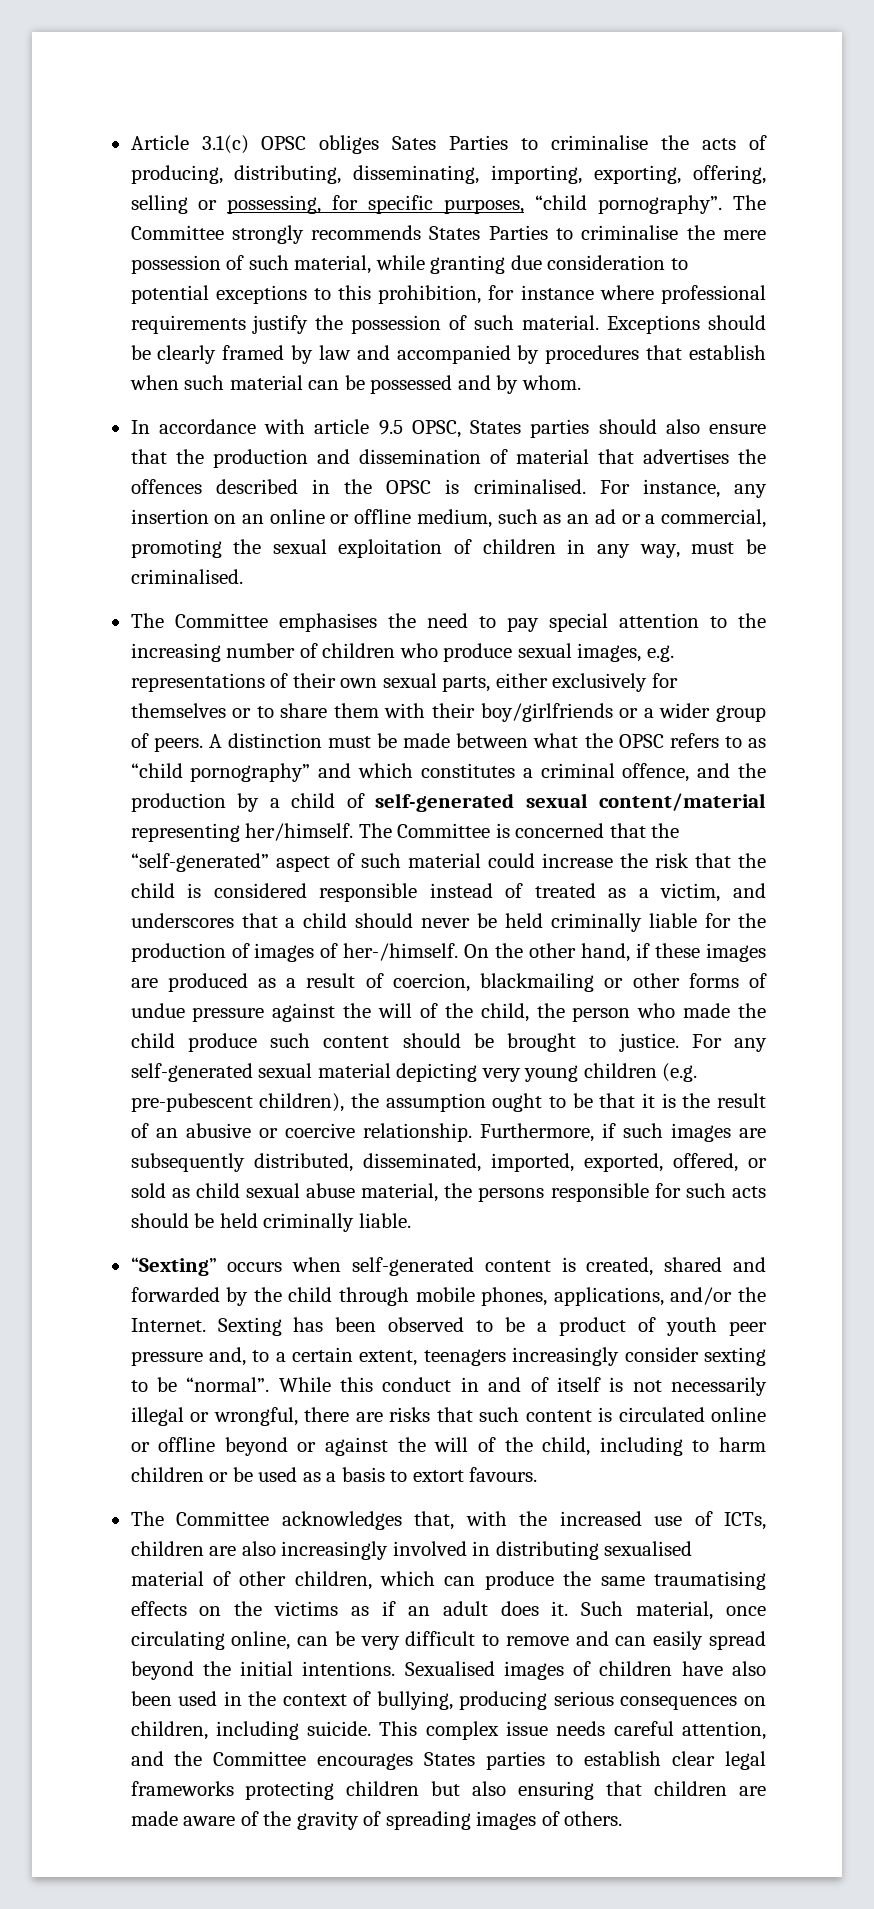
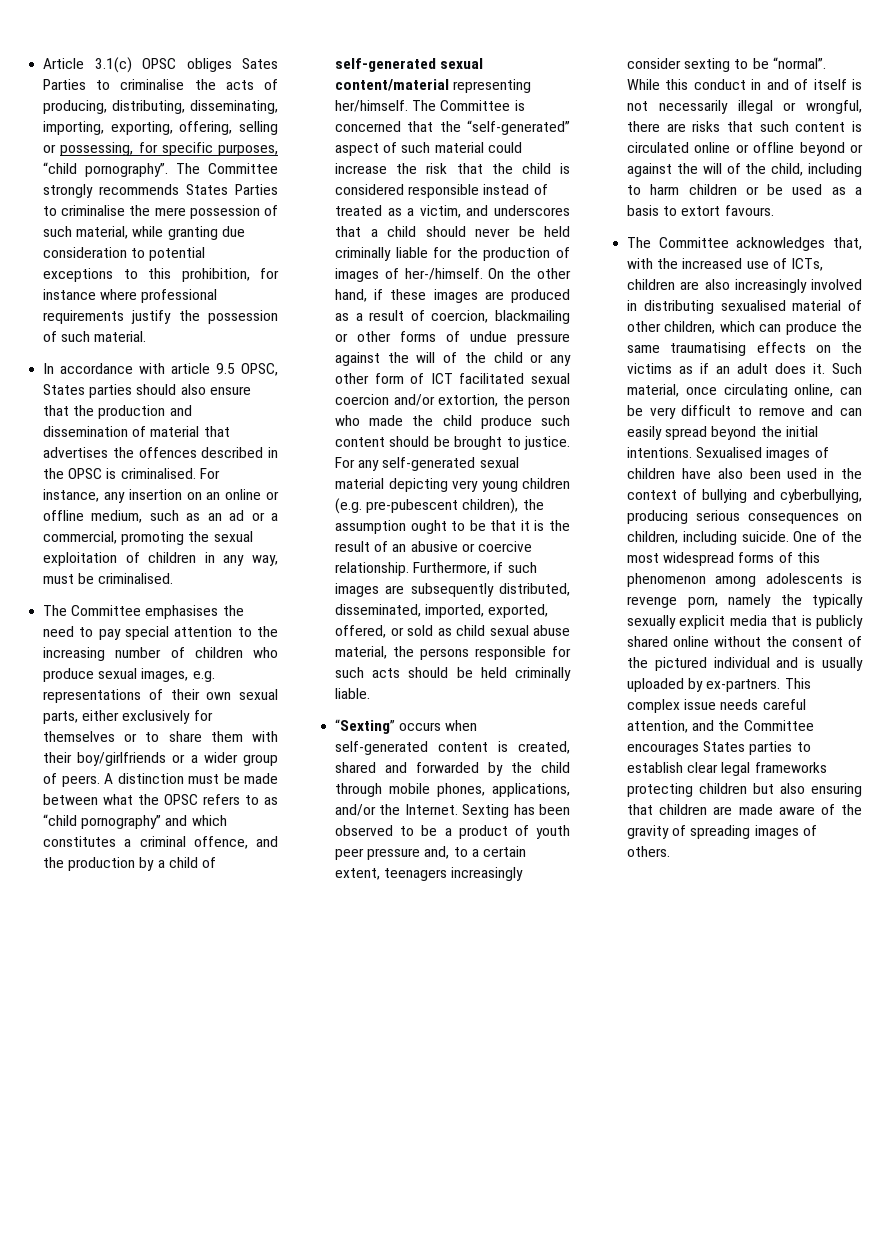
[607,315,767,334] [130,345,767,364] [129,375,581,394] Exceptions should be clearly framed by law and accompanied by procedures that establish when such material can be possessed and by whom. -> (147, 336) none
[480,1003,529,1022] child, -> [493,352,571,366] [335,373,570,384] [335,394,499,407] child or any other form of ICT facilitated sexual coercion and/or extortion,
[376,1691,453,1710] bullying, -> [702,489,862,503] bullying and cyberbullying,
(372, 1728) none -> [793,531,862,542] [627,552,820,566] [627,573,862,587] [627,594,863,608] [627,615,863,629] [627,636,862,647] [627,657,863,671] [627,678,781,692] One of the most widespread forms of this phenomenon among adolescents is revenge porn, namely the typically sexually explicit media that is publicly shared online without the consent of the pictured individual and is usually uploaded by ex-partners.

